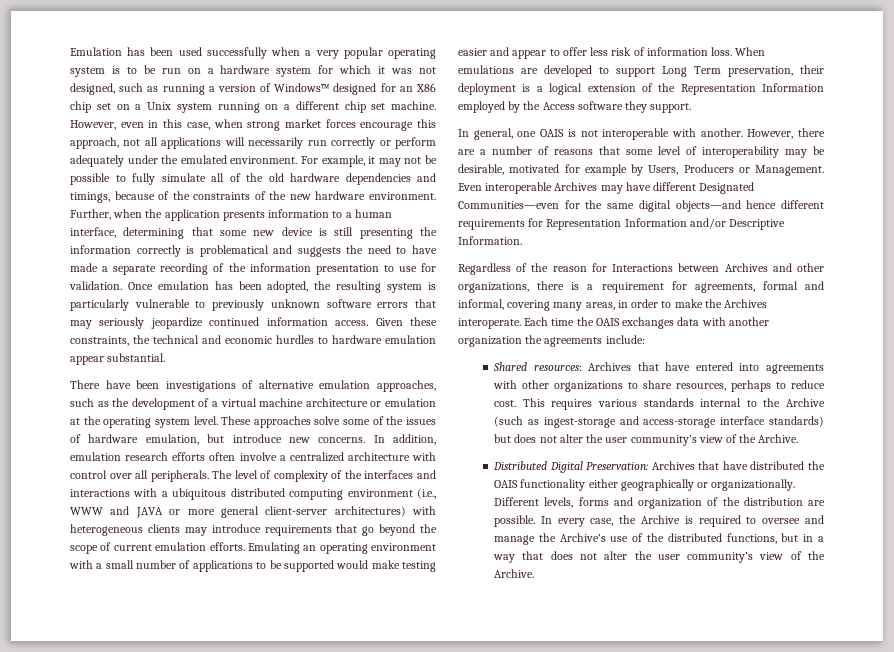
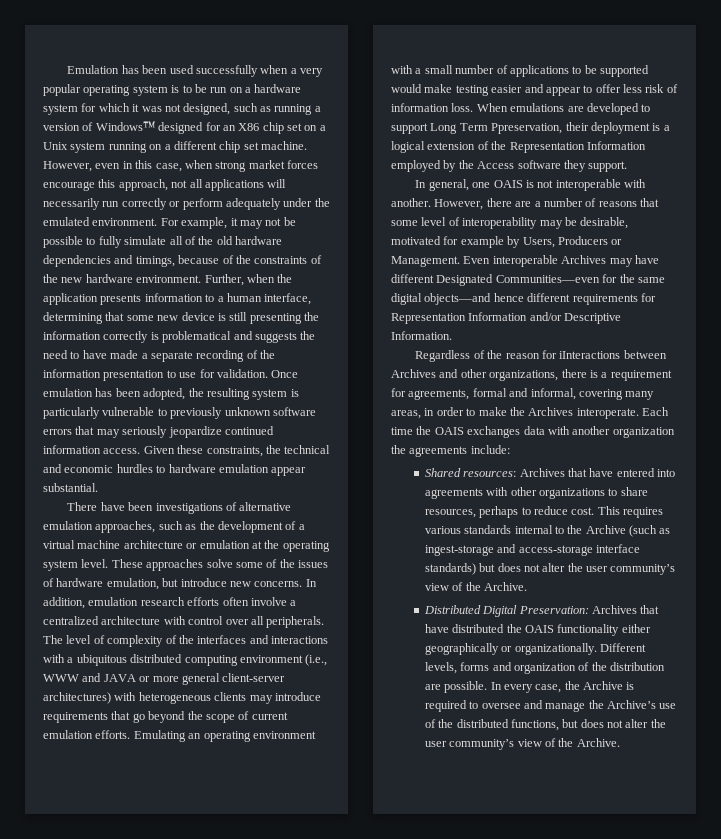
[728,66,793,77] preservation, -> [491,123,563,134] Ppreservation,
[612,264,674,272] Interactions -> [559,351,621,359] iInteractions
[803,534,824,542] [493,551,544,563] in a way that -> (579, 723) none

